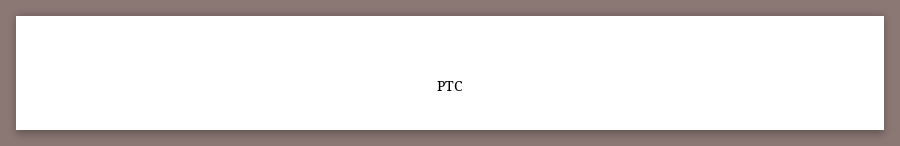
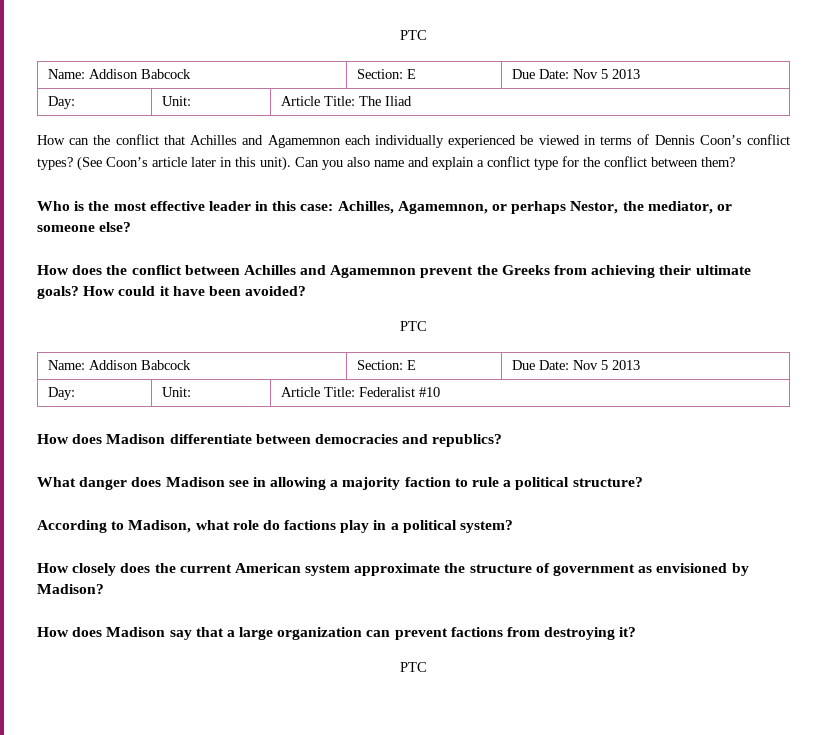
[437,81,463,91] PTC -> [400,30,427,40] [48,69,192,79] [357,69,417,79] [512,69,641,79] [48,96,76,109] [162,96,192,106] [281,96,413,106] [37,134,790,148] [37,156,735,171] [37,201,732,214] [37,222,132,232] [37,265,751,278] [37,286,307,299] [400,321,427,331] [48,360,192,370] [357,360,417,370] [512,360,641,370] [48,387,76,400] [162,387,192,397] [281,387,441,397] [37,434,503,447] [37,477,643,490] [37,520,514,533] [37,563,749,576] [37,584,104,594] [37,627,637,640] [400,662,427,672] PTC // Name: Addison Babcock | Section: E | Due Date: Nov 5 2013 // Day: | Unit: | Article Title: The Iliad // How can the conflict that Achilles and Agamemnon each individually experienced be viewed in terms of Dennis Coon’s conflict types? (See Coon’s article later in this unit). Can you also name and explain a conflict type for the conflict between them? // Who is the most effective leader in this case: Achilles, Agamemnon, or perhaps Nestor, the mediator, or someone else? // How does the conflict between Achilles and Agamemnon prevent the Greeks from achieving their ultimate goals? How could it have been avoided? // PTC // Name: Addison Babcock | Section: E | Due Date: Nov 5 2013 // Day: | Unit: | Article Title: Federalist #10 // How does Madison differentiate between democracies and republics? // What danger does Madison see in allowing a majority faction to rule a political structure? // According to Madison, what role do factions play in a political system? // How closely does the current American system approximate the structure of government as envisioned by Madison? // How does Madison say that a large organization can prevent factions from destroying it? // PTC

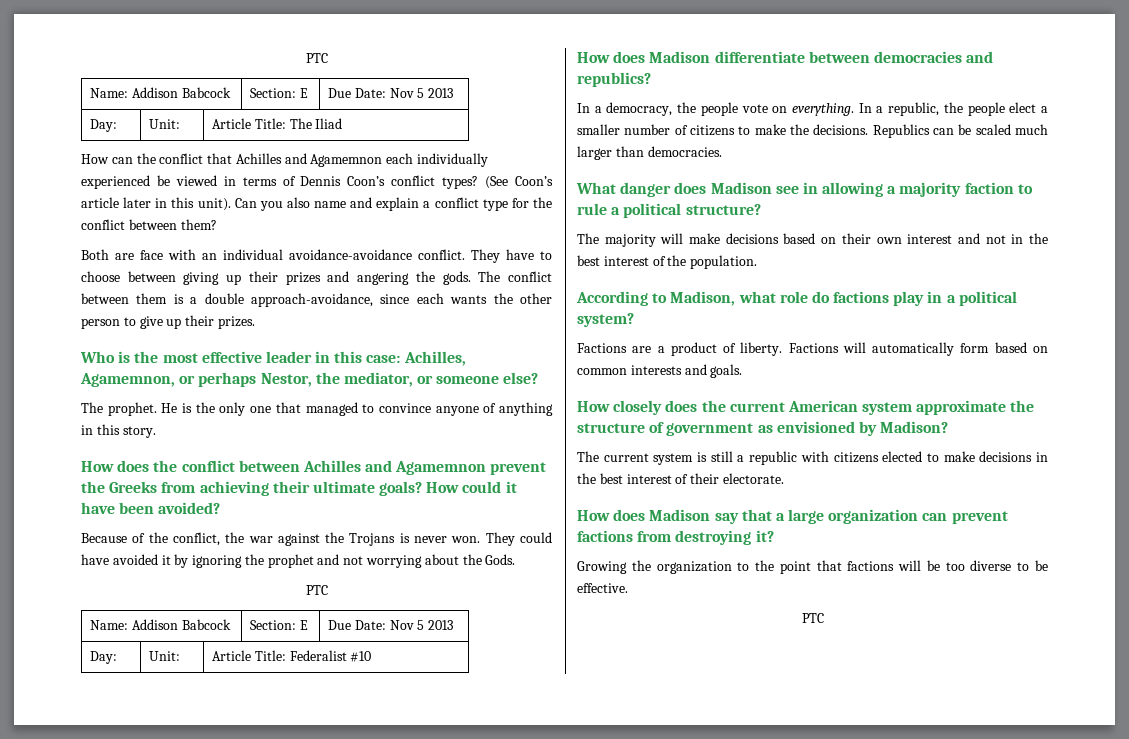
(735, 162) none -> [81,249,552,263] [81,271,552,285] [81,293,552,307] [81,315,255,329] // Both are face with an individual avoidance-avoidance conflict. They have to choose between giving up their prizes and angering the gods. The conflict between them is a double approach-avoidance, since each wants the other person to give up their prizes.
(132, 227) none -> [81,402,553,416] [81,424,156,438] // The prophet. He is the only one that managed to convince anyone of anything in this story.
(307, 291) none -> [81,532,553,546] [81,554,516,568] // Because of the conflict, the war against the Trojans is never won. They could have avoided it by ignoring the prophet and not worrying about the Gods.
(503, 440) none -> [577,102,1048,116] [577,124,1048,138] [577,146,722,160] // In a democracy, the people vote on everything. In a republic, the people elect a smaller number of citizens to make the decisions. Republics can be scaled much larger than democracies.
(643, 482) none -> [577,233,1048,247] [577,255,758,269] // The majority will make decisions based on their own interest and not in the best interest of the population.
(514, 526) none -> [577,342,1048,356] [577,364,743,378] // Factions are a product of liberty. Factions will automatically form based on common interests and goals.
(104, 589) none -> [577,451,1048,465] [577,473,784,484] // The current system is still a republic with citizens elected to make decisions in the best interest of their electorate.
(637, 632) none -> [577,560,1048,574] [577,583,628,593] // Growing the organization to the point that factions will be too diverse to be effective.

